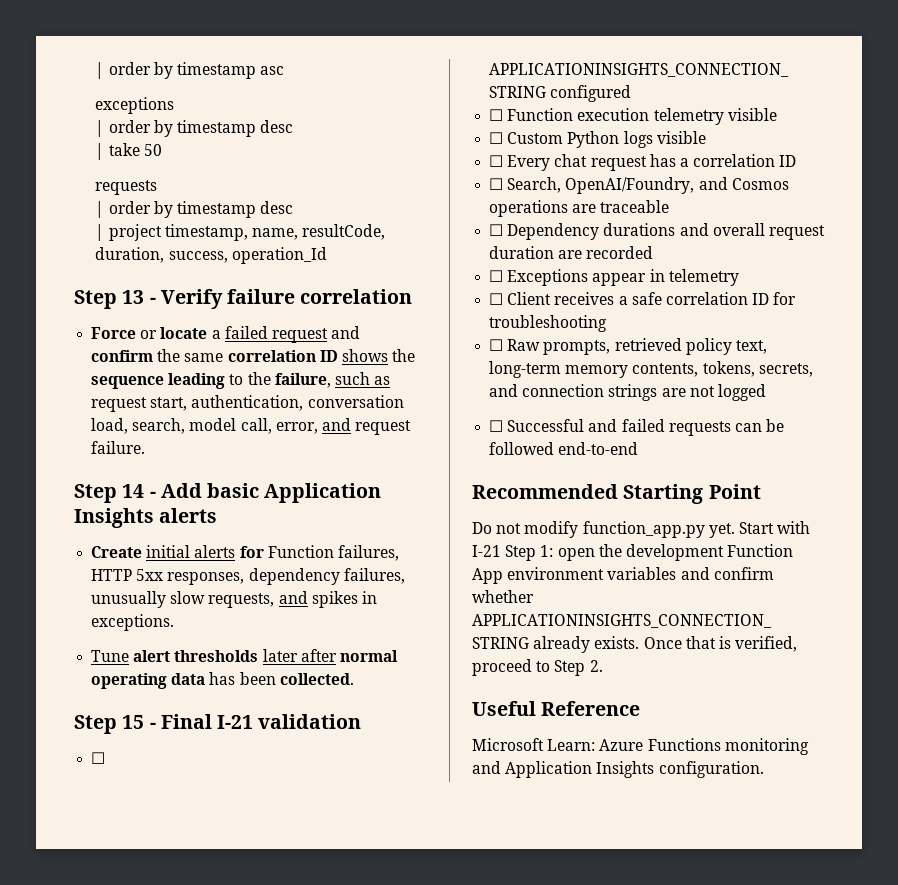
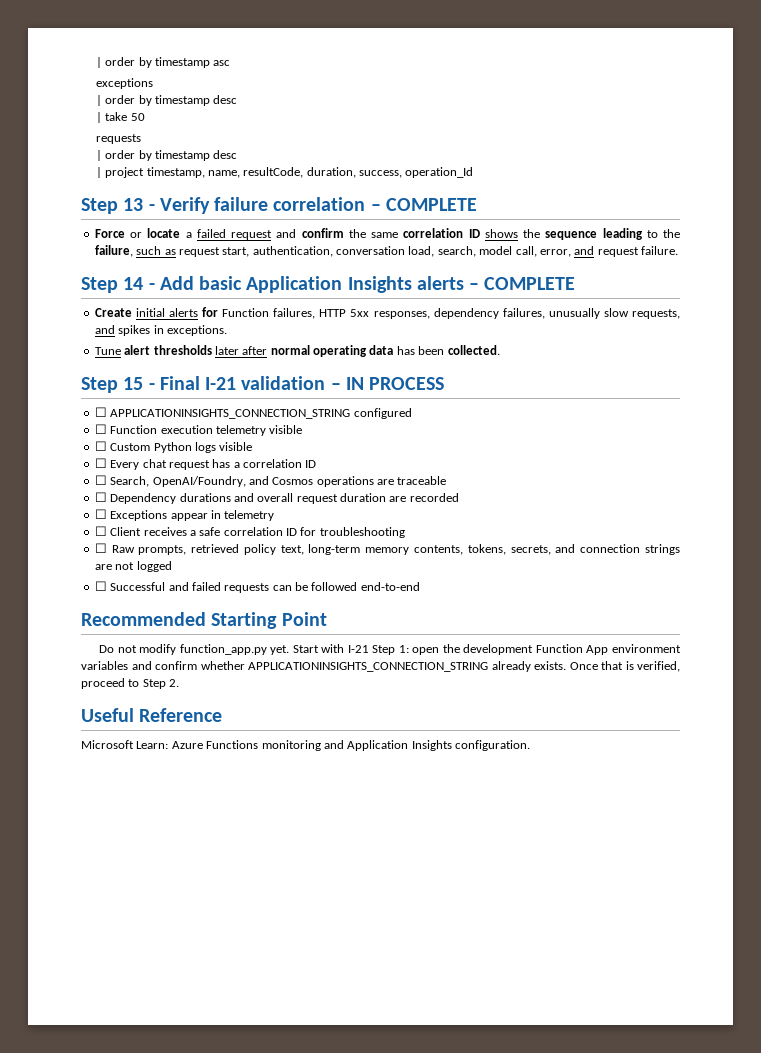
(413, 296) none -> [370,198,477,211] – COMPLETE
(218, 515) none -> [469,277,576,290] – COMPLETE
(362, 721) none -> [330,377,445,390] – IN PROCESS

